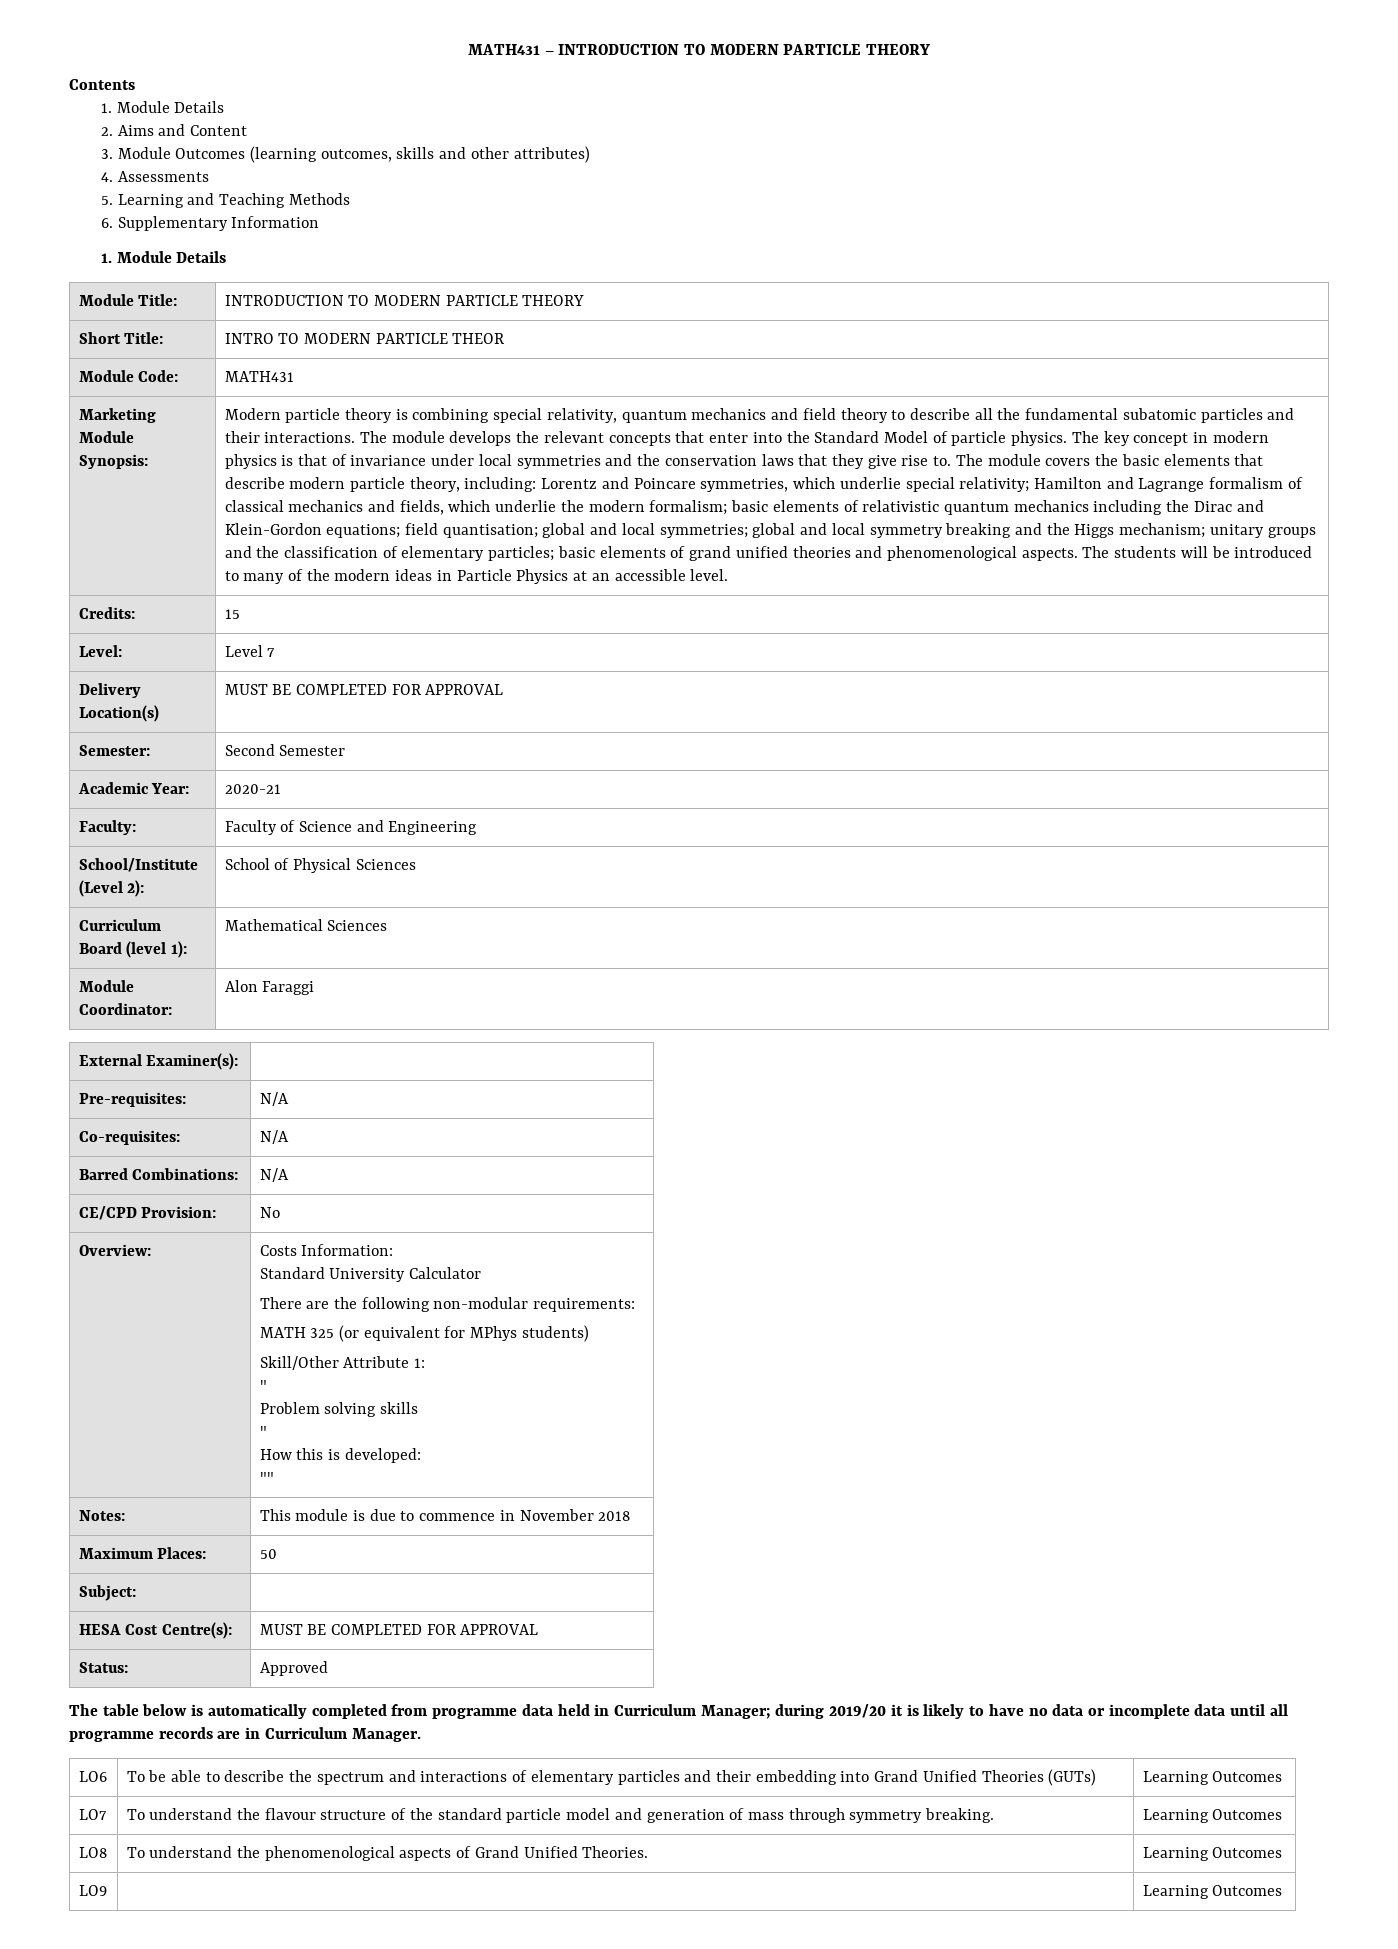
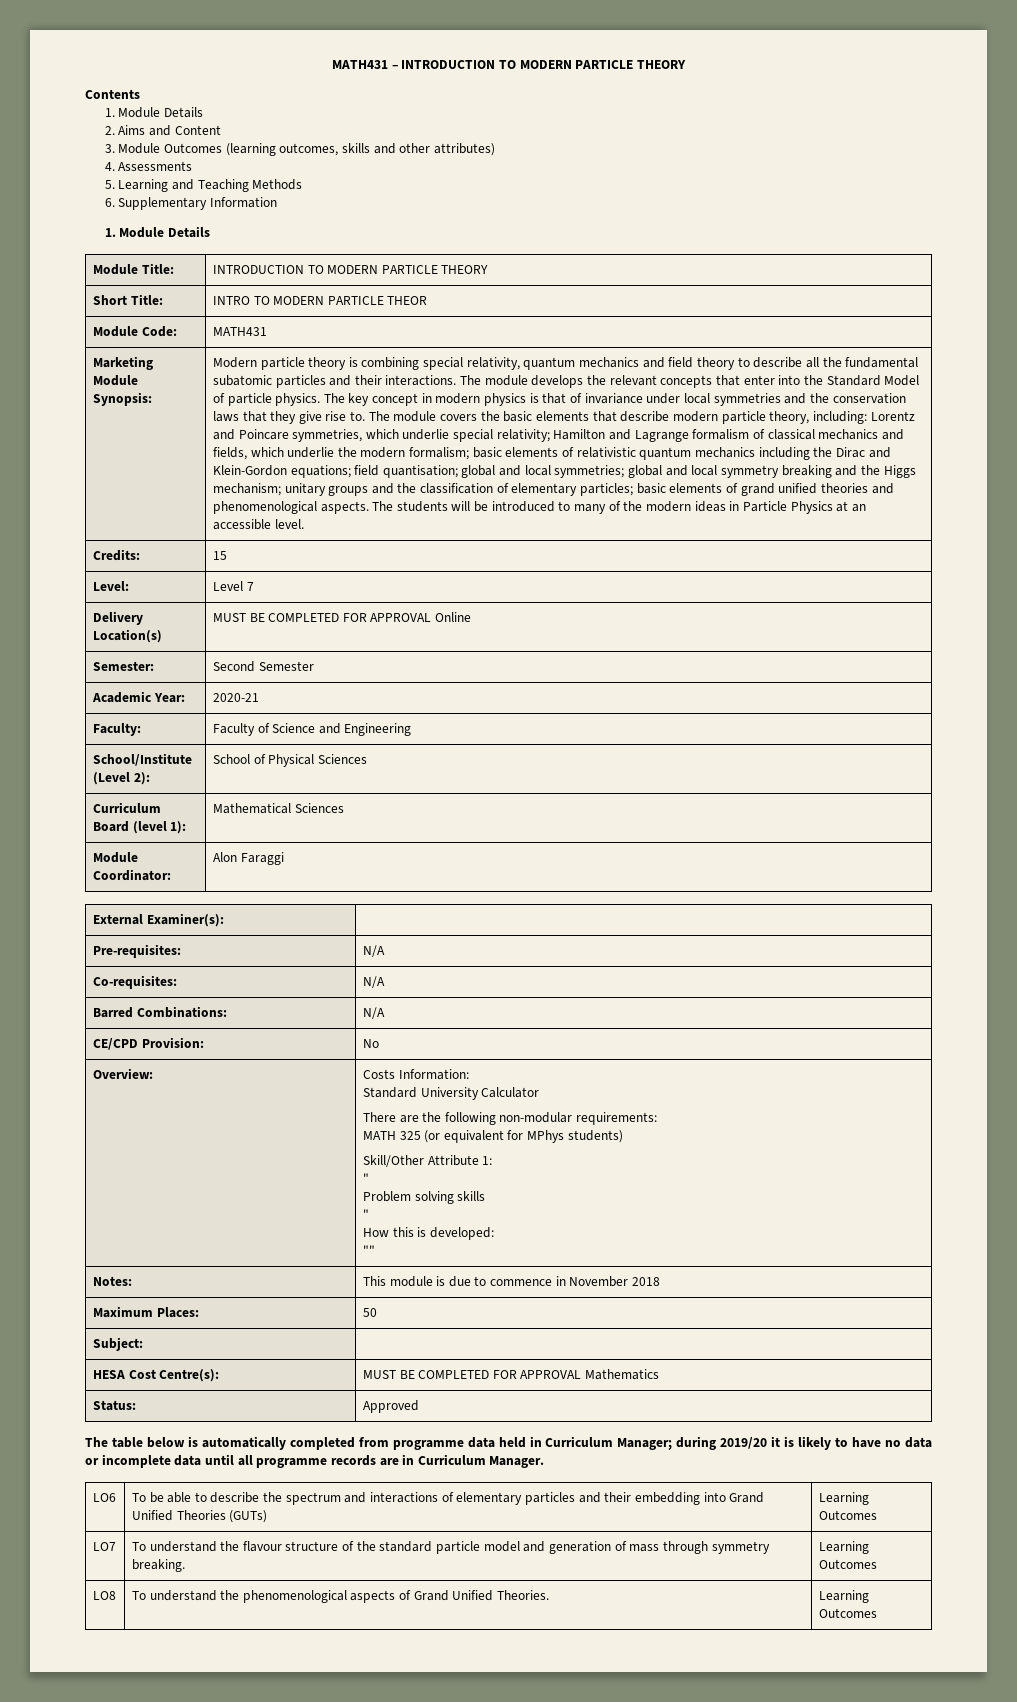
(504, 689) none -> [435,612,472,622] Online
(539, 1629) none -> [585,1369,660,1380] Mathematics
[78,1885,107,1896] [1142,1885,1283,1899] // LO9 | | Learning Outcomes -> (877, 1613) none

